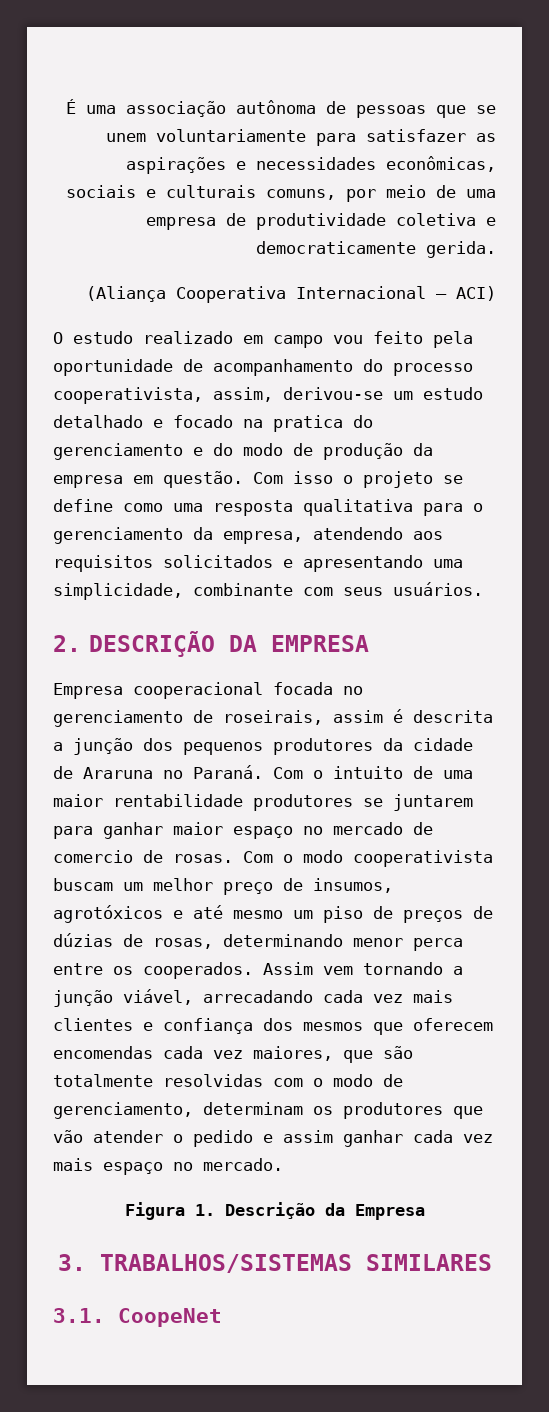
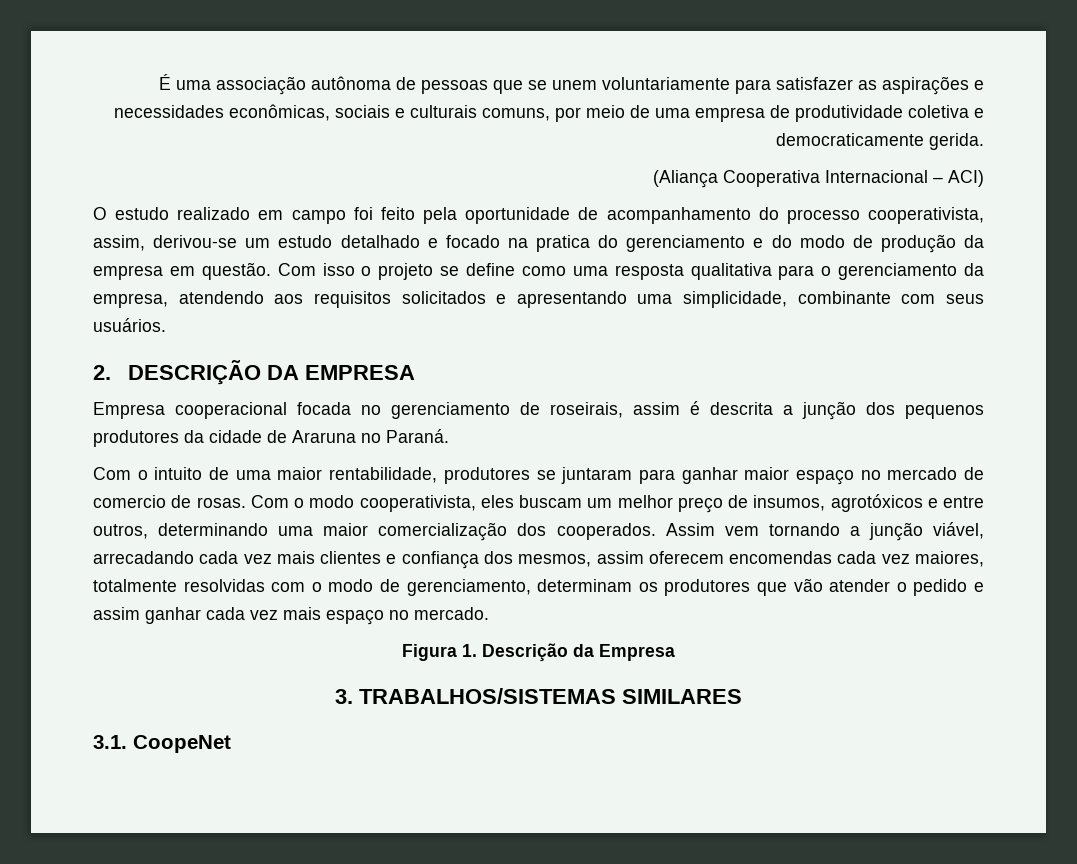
[333,335,363,344] vou -> [353,207,373,220] foi
(263, 772) none -> (449, 436) //
[113,794,243,807] rentabilidade -> [329,467,438,483] rentabilidade,
[393,794,473,811] juntarem -> [561,467,633,484] juntaram
[353,850,493,867] cooperativista -> [359,495,514,512] cooperativista, eles
[193,905,493,923] [53,933,463,951] [53,963,133,975] até mesmo um piso de preços de dúzias de rosas, determinando menor perca entre os -> [943,496,984,508] [93,522,547,541] entre outros, determinando uma maior comercialização dos
[303,1022,403,1035] mesmos que -> [518,551,644,567] mesmos, assim
[343,1046,413,1063] que são -> (985, 559) none

